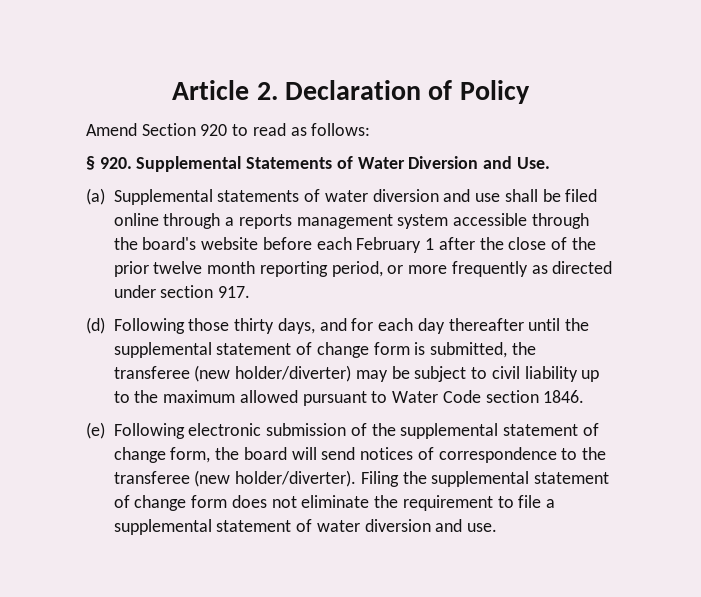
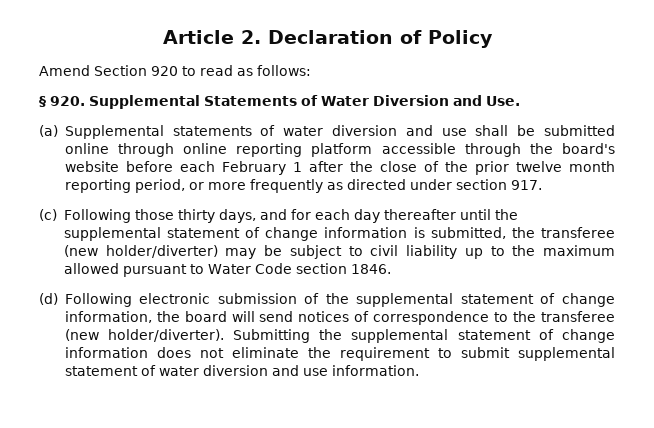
[565,189,598,202] filed -> [543,125,615,136] submitted
[225,214,449,229] a reports management system -> [183,143,373,157] online reporting platform
[86,317,105,334] (d) -> [39,209,57,221] (c)
[373,342,410,355] form -> [324,227,408,238] information
[86,422,105,439] (e) -> [39,293,58,305] (d)
[170,447,211,463] form, -> [64,311,152,323] information,
[360,471,610,487] [113,495,228,511] Filing the supplemental statement of change form -> [233,329,616,343] [64,347,148,358] Submitting the supplemental statement of change information
[518,495,556,508] file a -> [460,347,510,358] submit
[467,523,498,532] use. -> [302,365,419,376] use information.

